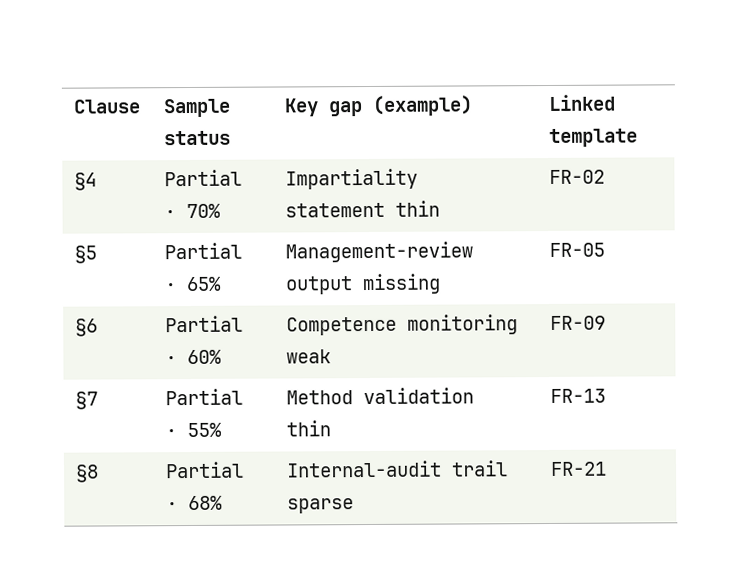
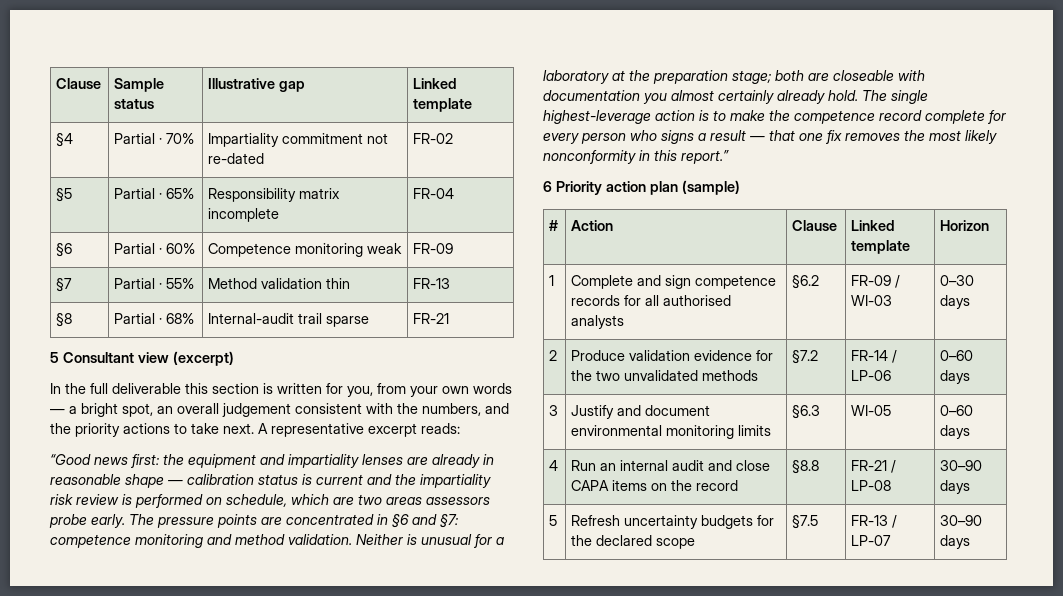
[283,98,319,117] Key -> [208,78,276,89] Illustrative
[371,95,473,116] (example) -> (306, 86) none
[284,200,440,218] statement thin -> [282,133,389,144] [208,153,265,164] commitment not re-dated
[284,241,473,263] [284,273,441,295] [548,242,605,257] Management-review output missing | FR-05 -> [208,188,341,202] [208,208,280,222] [413,188,455,199] Responsibility matrix incomplete | FR-04
(607, 468) none -> [50,351,234,366] [50,383,512,397] [50,403,509,417] [50,423,460,437] [50,454,494,468] [50,474,491,488] [50,494,490,508] [49,514,458,528] [50,534,504,548] [543,70,925,84] [543,90,928,104] [543,110,1006,124] [543,130,997,144] [543,150,729,164] [543,180,740,195] [549,220,559,231] [571,220,614,231] [792,220,838,231] [851,220,896,231] [851,240,911,254] [940,220,990,231] [549,275,555,286] [571,275,777,289] [571,295,732,306] [571,315,625,329] [792,275,820,289] [851,275,901,288] [851,295,893,306] [940,275,975,286] [940,295,971,309] [549,350,558,361] [571,350,774,361] [571,370,759,381] [792,350,819,364] [851,350,898,363] [851,370,892,381] [940,350,974,361] [940,370,971,384] [549,405,559,416] [571,405,711,419] [571,425,772,439] [792,405,821,419] [851,405,892,416] [940,405,974,416] [940,425,971,439] [549,460,559,471] [571,460,771,471] [571,480,739,491] [792,460,820,474] [851,460,897,473] [851,480,892,491] [940,460,983,471] [940,480,971,494] [549,515,558,526] [571,515,775,529] [571,535,696,549] [792,515,819,529] [851,515,898,528] [851,535,892,546] [940,515,983,526] [940,535,971,549] // 5 Consultant view (excerpt) // In the full deliverable this section is written for you, from your own words — a bright spot, an overall judgement consistent with the numbers, and the priority actions to take next. A representative excerpt reads: // “Good news first: the equipment and impartiality lenses are already in reasonable shape — calibration status is current and the impartiality risk review is performed on schedule, which are two areas assessors probe early. The pressure points are concentrated in §6 and §7: competence monitoring and method validation. Neither is unusual for a laboratory at the preparation stage; both are closeable with documentation you almost certainly already hold. The single highest-leverage action is to make the competence record complete for every person who signs a result — that one fix removes the most likely nonconformity in this report.” // 6 Priority action plan (sample) // # | Action | Clause | Linked template | Horizon // 1 | Complete and sign competence records for all authorised analysts | §6.2 | FR-09 / WI-03 | 0–30 days // 2 | Produce validation evidence for the two unvalidated methods | §7.2 | FR-14 / LP-06 | 0–60 days // 3 | Justify and document environmental monitoring limits | §6.3 | WI-05 | 0–60 days // 4 | Run an internal audit and close CAPA items on the record | §8.8 | FR-21 / LP-08 | 30–90 days // 5 | Refresh uncertainty budgets for the declared scope | §7.5 | FR-13 / LP-07 | 30–90 days

